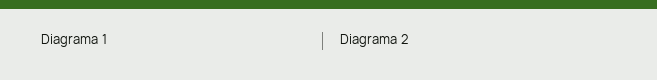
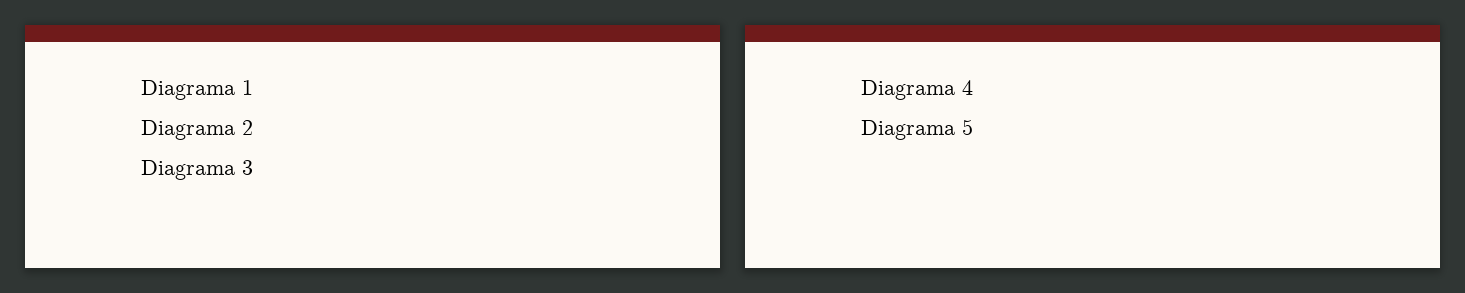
(408, 39) none -> [141,160,253,180] [861,80,973,100] [861,119,973,140] // Diagrama 3 // Diagrama 4 // Diagrama 5

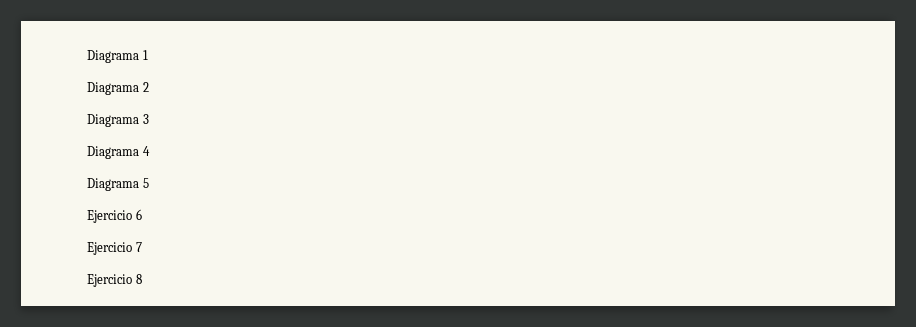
(973, 127) none -> [87,209,142,223] [87,242,142,255] [87,274,142,287] // Ejercicio 6 // Ejercicio 7 // Ejercicio 8

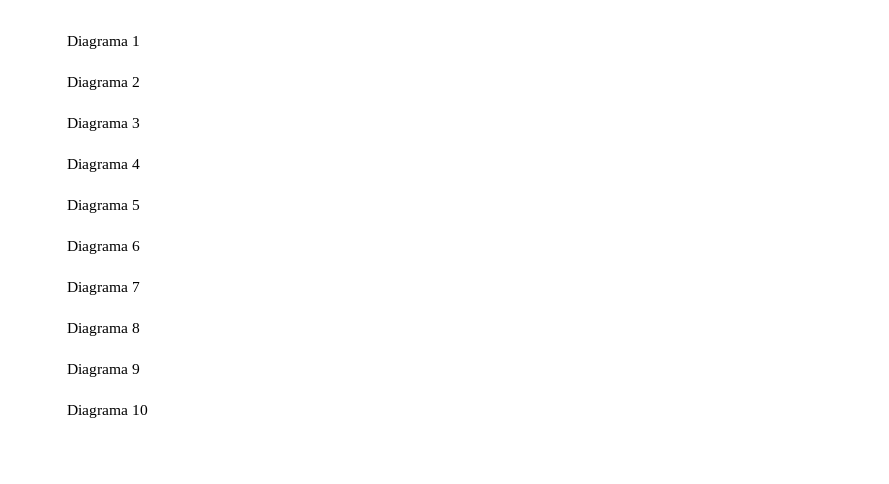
[87,210,132,223] Ejercicio -> [67,241,128,254] Diagrama
[87,242,132,255] Ejercicio -> [67,282,128,295] Diagrama
[87,274,132,287] Ejercicio -> [67,323,128,336] Diagrama
(142, 279) none -> [67,364,141,377] [67,405,149,418] // Diagrama 9 // Diagrama 10

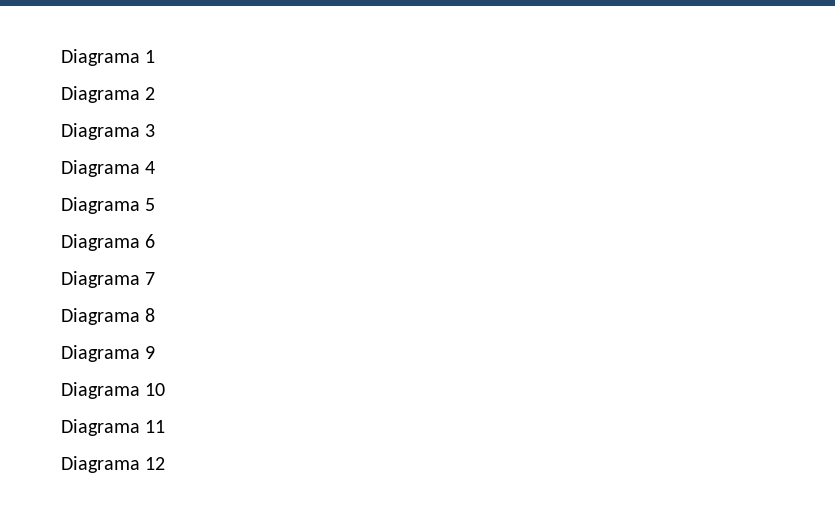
(149, 410) none -> [61,419,166,436] [61,456,166,473] // Diagrama 11 // Diagrama 12

